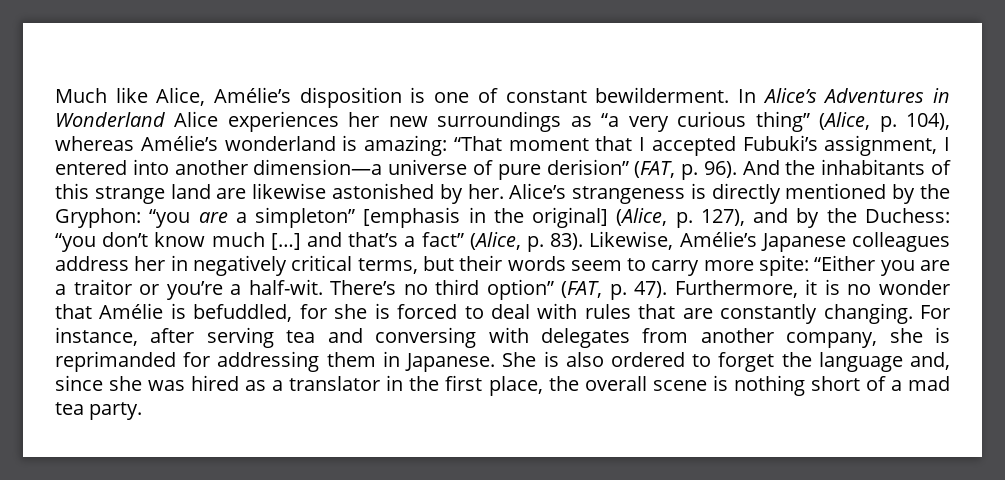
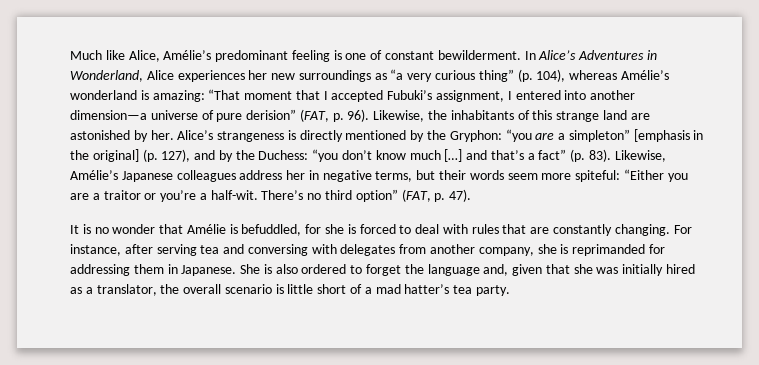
[299,87,402,108] disposition -> [215,50,330,62] predominant feeling
[55,112,165,127] Wonderland -> [70,70,143,82] Wonderland,
[819,112,897,132] (Alice, p. -> [517,69,533,82] (p.
[742,160,780,175] And -> [373,110,425,122] Likewise,
[252,183,327,199] likewise -> (650, 116) none
[616,208,693,228] (Alice, p. -> [142,149,158,162] (p.
[469,232,544,252] (Alice, p. -> [570,149,586,162] (p.
[192,255,353,276] negatively critical -> [322,170,372,182] negative
[627,255,810,276] to carry more spite: -> [541,170,621,182] more spiteful:
[674,279,818,298] Furthermore, it -> [70,225,79,234] // It
[55,375,103,391] since -> [512,264,570,276] given that
(186, 385) none -> [622,264,664,276] initially
[289,375,805,396] translator in the first place, the overall scene is nothing -> [96,284,314,296] translator, the overall scenario is little
(951, 383) none -> [404,284,450,294] hatter’s

